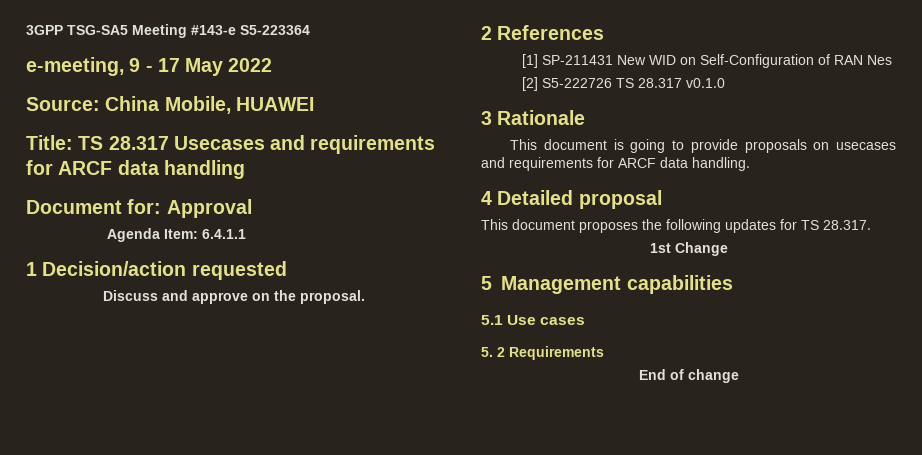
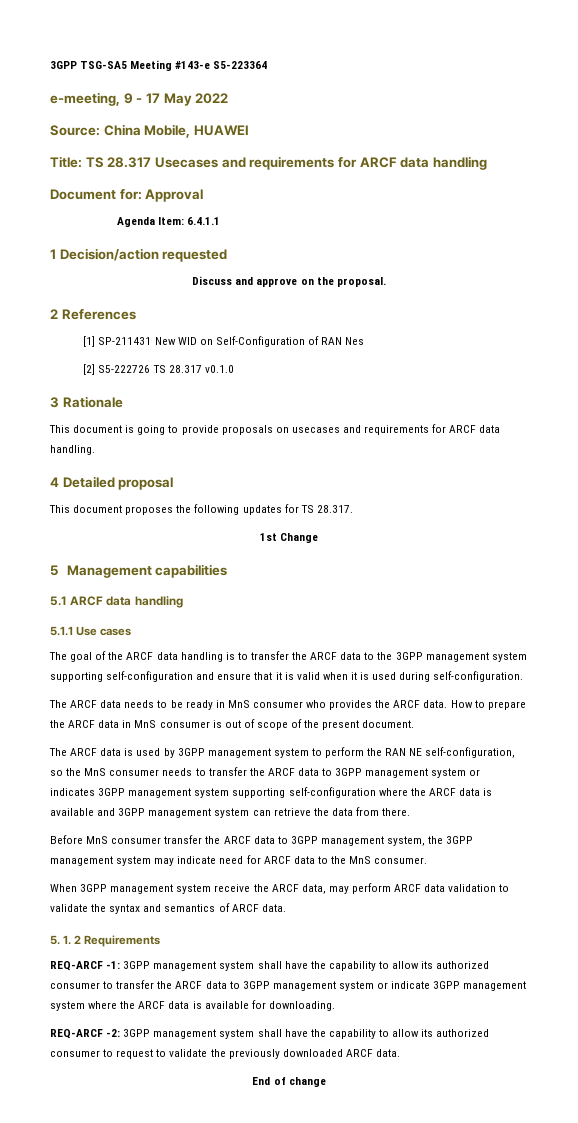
[507,315,586,325] Use cases -> [70,596,183,608] [50,626,132,636] [49,651,527,662] [50,671,524,682] [49,700,526,710] [50,719,415,730] [49,747,516,758] [50,767,481,778] [50,787,493,798] [50,807,411,818] [50,835,474,846] [50,855,428,866] [50,883,510,894] [50,903,286,914] ARCF data handling // 5.1.1 Use cases // The goal of the ARCF data handling is to transfer the ARCF data to the 3GPP management system supporting self-configuration and ensure that it is valid when it is used during self-configuration. // The ARCF data needs to be ready in MnS consumer who provides the ARCF data. How to prepare the ARCF data in MnS consumer is out of scope of the present document. // The ARCF data is used by 3GPP management system to perform the RAN NE self-configuration, so the MnS consumer needs to transfer the ARCF data to 3GPP management system or indicates 3GPP management system supporting self-configuration where the ARCF data is available and 3GPP management system can retrieve the data from there. // Before MnS consumer transfer the ARCF data to 3GPP management system, the 3GPP management system may indicate need for ARCF data to the MnS consumer. // When 3GPP management system receive the ARCF data, may perform ARCF data validation to validate the syntax and semantics of ARCF data.
(493, 352) none -> [63,935,72,945] 1.
(604, 353) none -> [50,961,490,971] [50,980,527,991] [50,1000,335,1011] [50,1029,490,1039] [50,1049,400,1059] // REQ-ARCF -1: 3GPP management system shall have the capability to allow its authorized consumer to transfer the ARCF data to 3GPP management system or indicate 3GPP management system where the ARCF data is available for downloading. // REQ-ARCF -2: 3GPP management system shall have the capability to allow its authorized consumer to request to validate the previously downloaded ARCF data.

